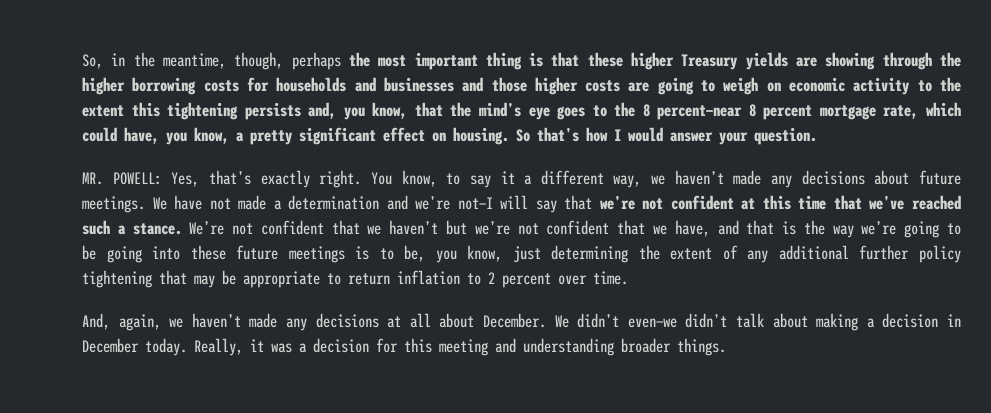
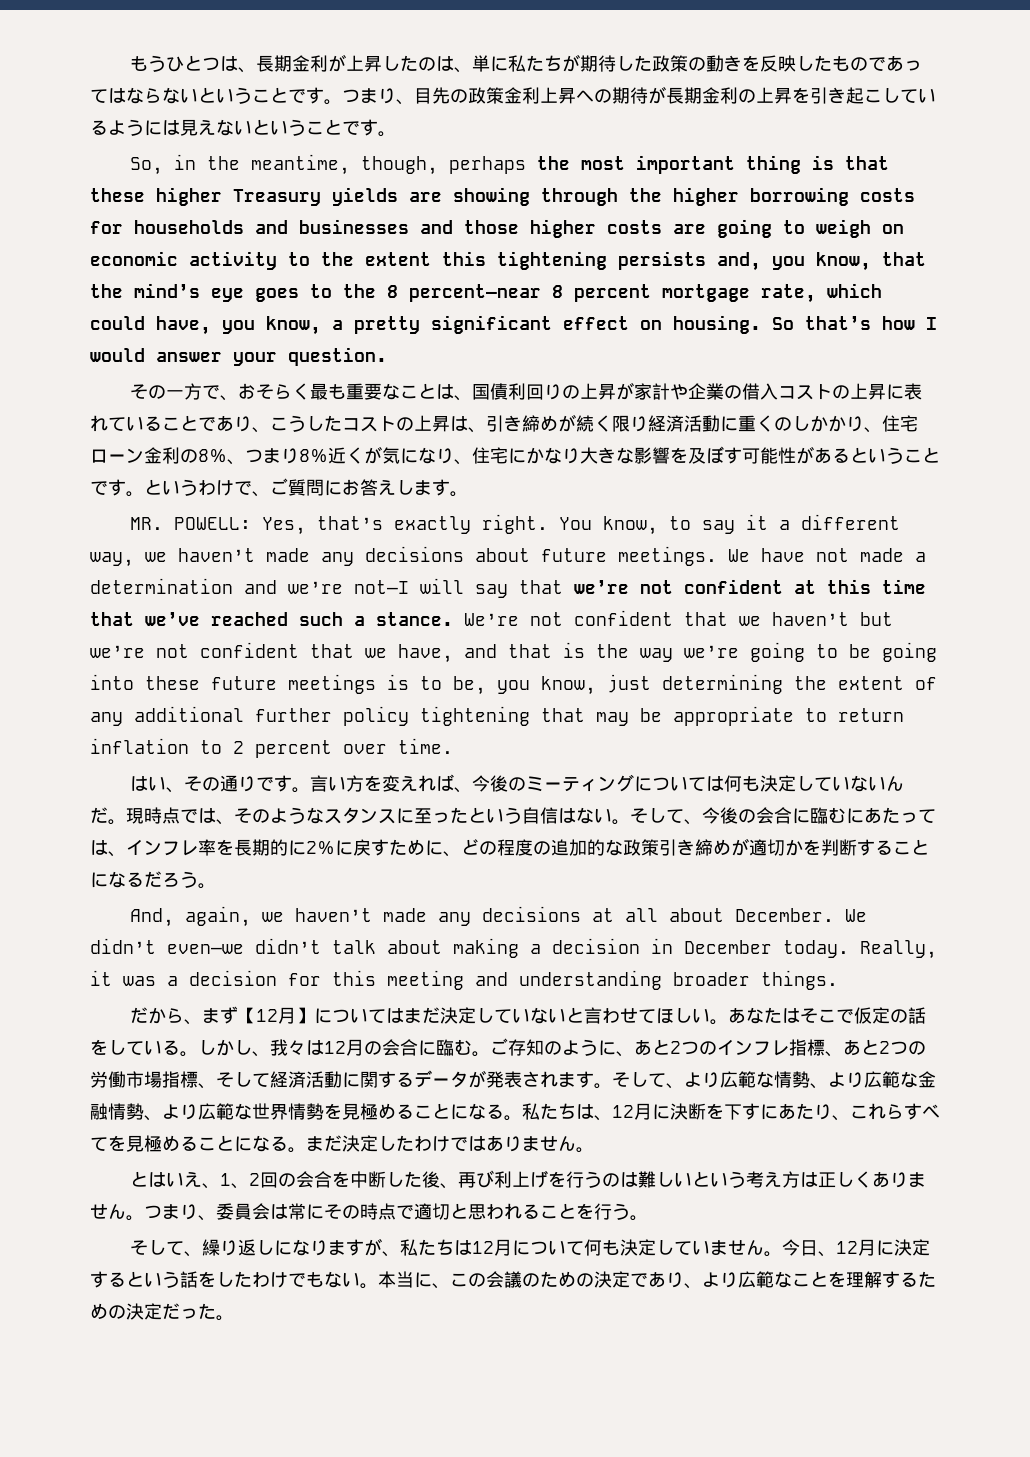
(82, 61) none -> [130,54,923,73] [90,86,936,105] [90,119,396,137] もうひとつは、長期金利が上昇したのは、単に私たちが期待した政策の動きを反映したものであってはならないということです。つまり、目先の政策金利上昇への期待が長期金利の上昇を引き起こしているようには見えないということです。 //
(817, 136) none -> [130,382,923,401] [90,414,918,433] [90,446,940,465] [90,478,468,497] // その一方で、おそらく最も重要なことは、国債利回りの上昇が家計や企業の借入コストの上昇に表れていることであり、こうしたコストの上昇は、引き締めが続く限り経済活動に重くのしかかり、住宅ローン金利の8％、つまり8％近くが気になり、住宅にかなり大きな影響を及ぼす可能性があるということです。というわけで、ご質問にお答えします。
(628, 278) none -> [130,774,905,793] [90,807,936,825] [90,838,929,857] [90,871,216,889] // はい、その通りです。言い方を変えれば、今後のミーティングについては何も決定していないんだ。現時点では、そのようなスタンスに至ったという自信はない。そして、今後の会合に臨むにあたっては、インフレ率を長期的に2％に戻すために、どの程度の追加的な政策引き締めが適切かを判断することになるだろう。
(726, 347) none -> [130,1006,927,1025] [90,1038,926,1057] [90,1070,936,1089] [90,1103,940,1121] [90,1135,594,1153] [130,1170,927,1189] [90,1203,648,1221] [130,1238,931,1257] [90,1271,936,1289] [90,1303,234,1321] // だから、まず【12月】についてはまだ決定していないと言わせてほしい。あなたはそこで仮定の話をしている。しかし、我々は12月の会合に臨む。ご存知のように、あと2つのインフレ指標、あと2つの労働市場指標、そして経済活動に関するデータが発表されます。そして、より広範な情勢、より広範な金融情勢、より広範な世界情勢を見極めることになる。私たちは、12月に決断を下すにあたり、これらすべてを見極めることになる。まだ決定したわけではありません。 // とはいえ、1、2回の会合を中断した後、再び利上げを行うのは難しいという考え方は正しくありません。つまり、委員会は常にその時点で適切と思われることを行う。 // そして、繰り返しになりますが、私たちは12月について何も決定していません。今日、12月に決定するという話をしたわけでもない。本当に、この会議のための決定であり、より広範なことを理解するための決定だった。

